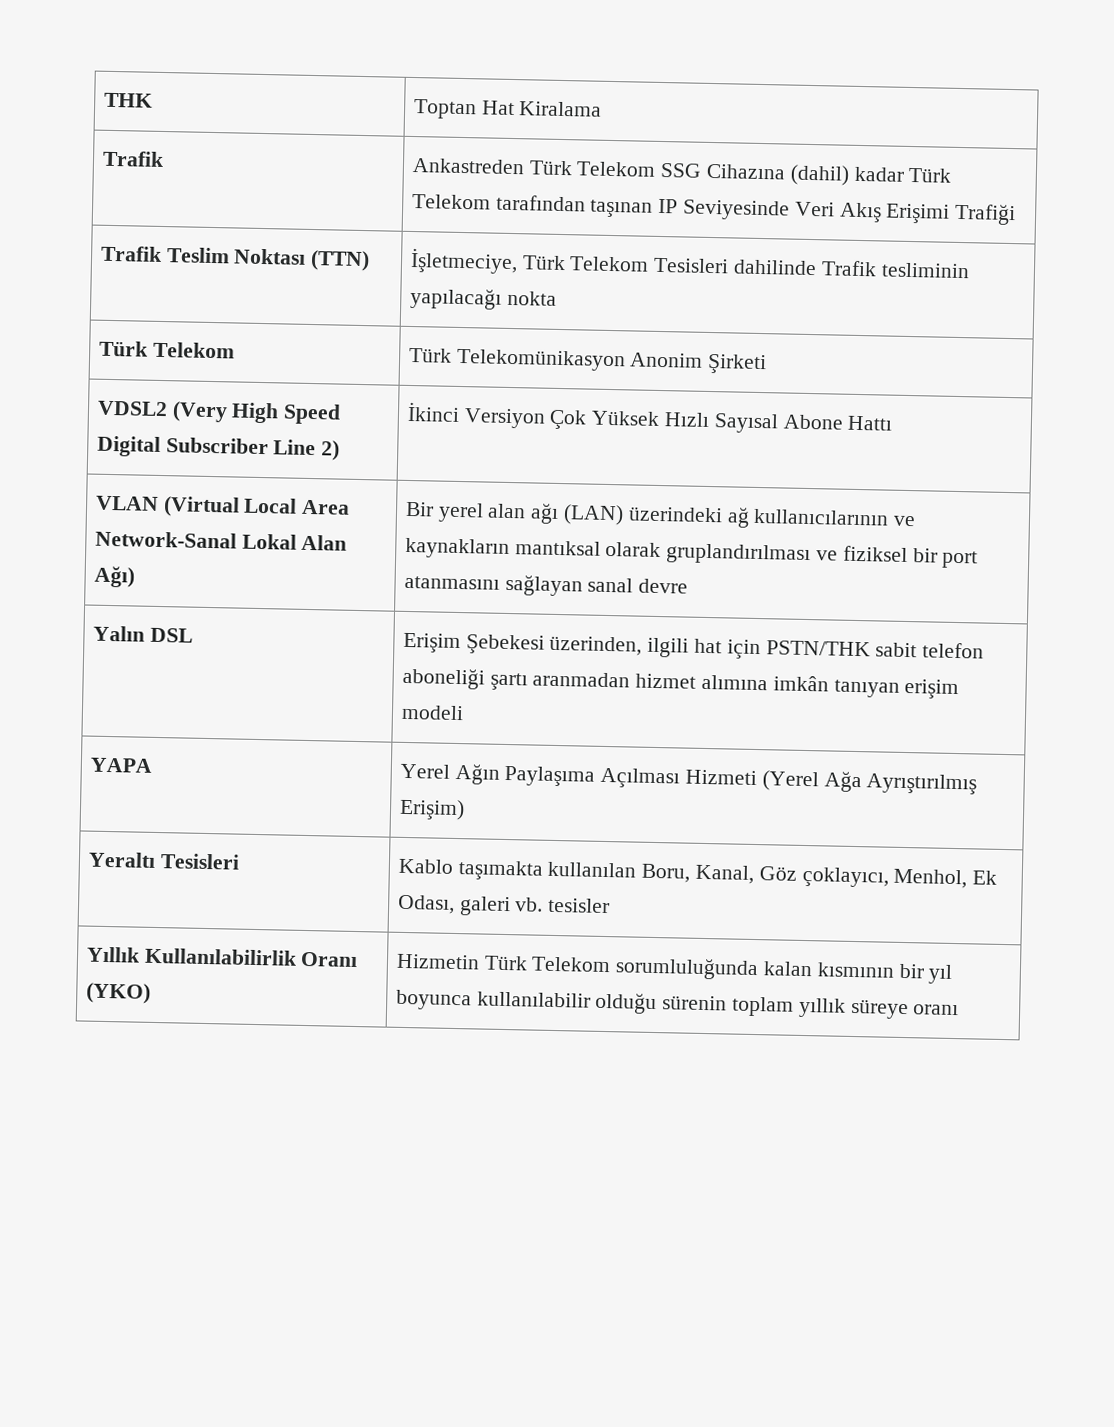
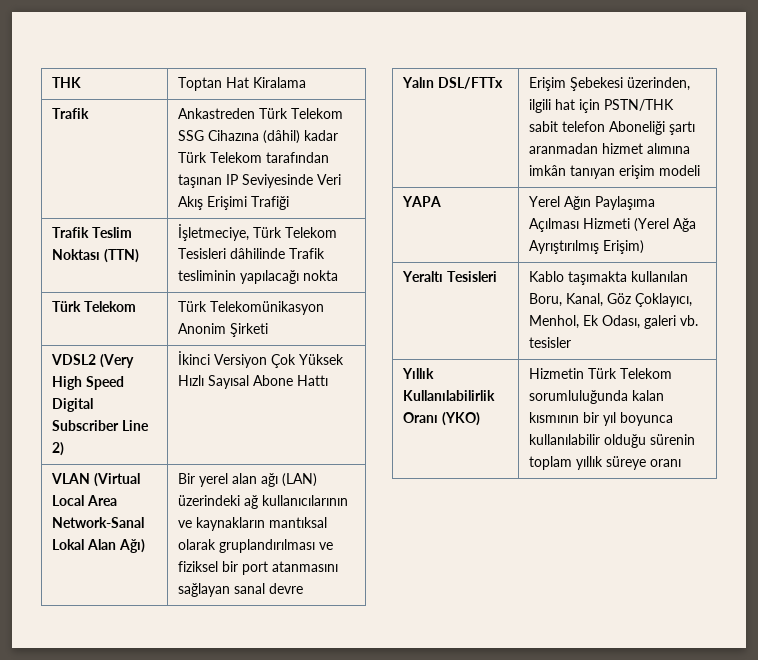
[789,164,850,186] (dahil) -> [263,130,301,144] (dâhil)
[732,259,817,276] dahilinde -> [230,248,286,259] dâhilinde
[149,627,193,643] DSL -> [438,77,504,89] DSL/FTTx
[401,667,485,690] aboneliği -> [609,121,666,135] Aboneliği
[801,866,889,888] çoklayıcı, -> [635,293,693,307] Çoklayıcı,

